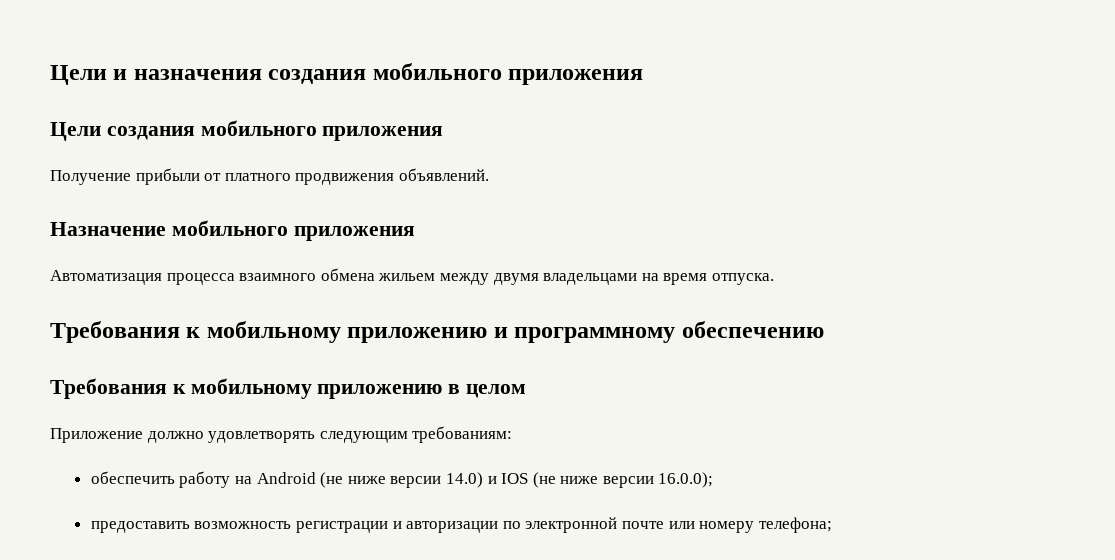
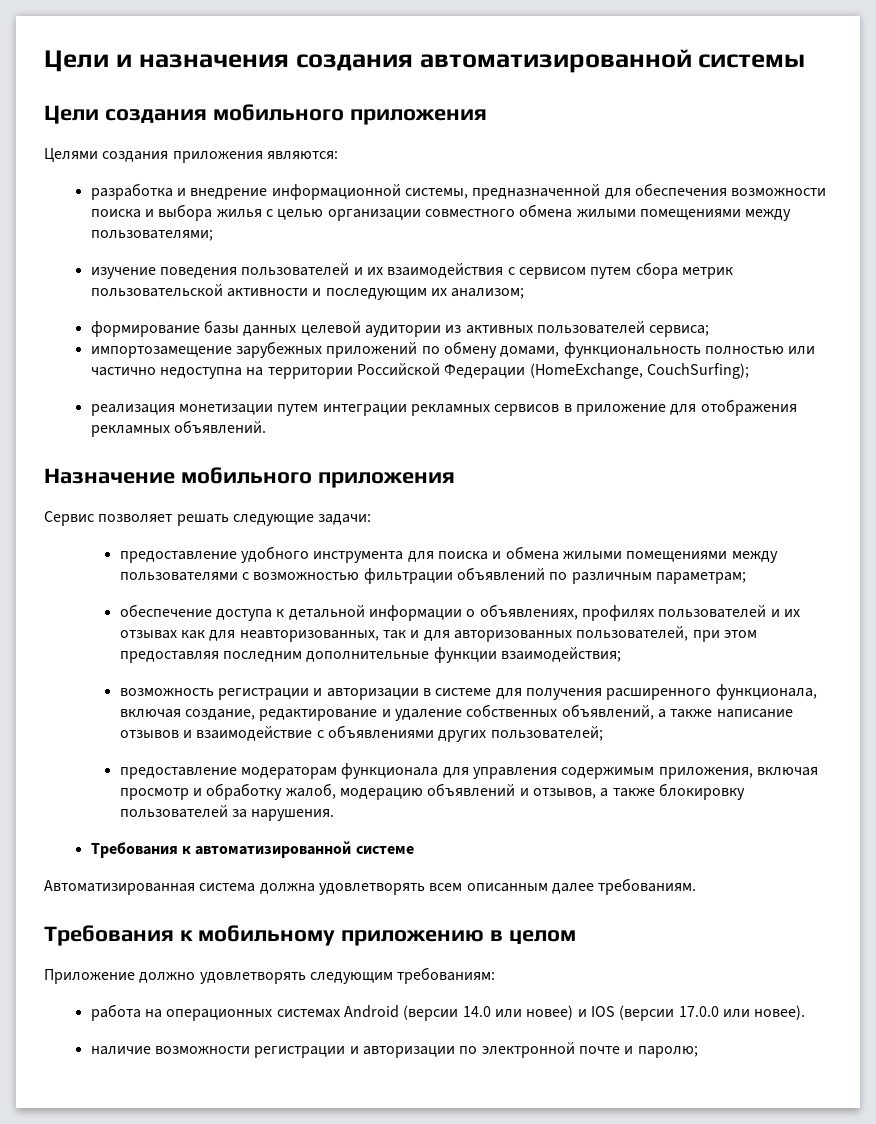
[372,63,644,85] мобильного приложения -> [419,49,806,73] автоматизированной системы
[50,168,489,185] [50,220,415,241] [50,268,774,285] [50,321,824,343] Получение прибыли от платного продвижения объявлений. // Назначение мобильного приложения // Автоматизация процесса взаимного обмена жильем между двумя владельцами на время отпуска. // Требования к мобильному приложению и программному обеспечению -> [44,148,338,163] [90,183,827,200] [90,204,792,221] [90,230,213,241] [90,262,733,279] [90,284,525,300] [90,320,710,337] [90,341,816,358] [90,363,749,379] [90,399,797,416] [90,420,266,437] [44,467,455,488] [44,511,372,526] [119,546,778,563] [119,567,746,584] [119,604,800,621] [119,626,757,642] [119,647,622,663] [119,684,817,700] [119,704,793,721] [119,725,603,742] [119,763,818,779] [119,783,745,800] [119,805,335,821] [90,841,414,858] [44,878,697,895] Целями создания приложения являются: // разработка и внедрение информационной системы, предназначенной для обеспечения возможности поиска и выбора жилья с целью организации совместного обмена жилыми помещениями между пользователями; // изучение поведения пользователей и их взаимодействия с сервисом путем сбора метрик пользовательской активности и последующим их анализом; // формирование базы данных целевой аудитории из активных пользователей сервиса; // импортозамещение зарубежных приложений по обмену домами, функциональность полностью или частично недоступна на территории Российской Федерации (HomeExchange, CouchSurfing); // реализация монетизации путем интеграции рекламных сервисов в приложение для отображения рекламных объявлений. // Назначение мобильного приложения // Сервис позволяет решать следующие задачи: // предоставление удобного инструмента для поиска и обмена жилыми помещениями между пользователями с возможностью фильтрации объявлений по различным параметрам; // обеспечение доступа к детальной информации о объявлениях, профилях пользователей и их отзывах как для неавторизованных, так и для авторизованных пользователей, при этом предоставляя последним дополнительные функции взаимодействия; // возможность регистрации и авторизации в системе для получения расширенного функционала, включая создание, редактирование и удаление собственных объявлений, а также написание отзывов и взаимодействие с объявлениями других пользователей; // предоставление модераторам функционала для управления содержимым приложения, включая просмотр и обработку жалоб, модерацию объявлений и отзывов, а также блокировку пользователей за нарушения. // Требования к автоматизированной системе // Автоматизированная система должна удовлетворять всем описанным далее требованиям.
[90,471,714,488] [90,521,292,533] обеспечить работу на Android (не ниже версии 14.0) и IOS (не ниже версии 16.0.0); // предоставить возможность -> [90,1004,806,1021] [90,1046,250,1055] работа на операционных системах Android (версии 14.0 или новее) и IOS (версии 17.0.0 или новее). // наличие возможности
[668,517,832,533] или номеру телефона; -> [624,1046,698,1058] и паролю;

